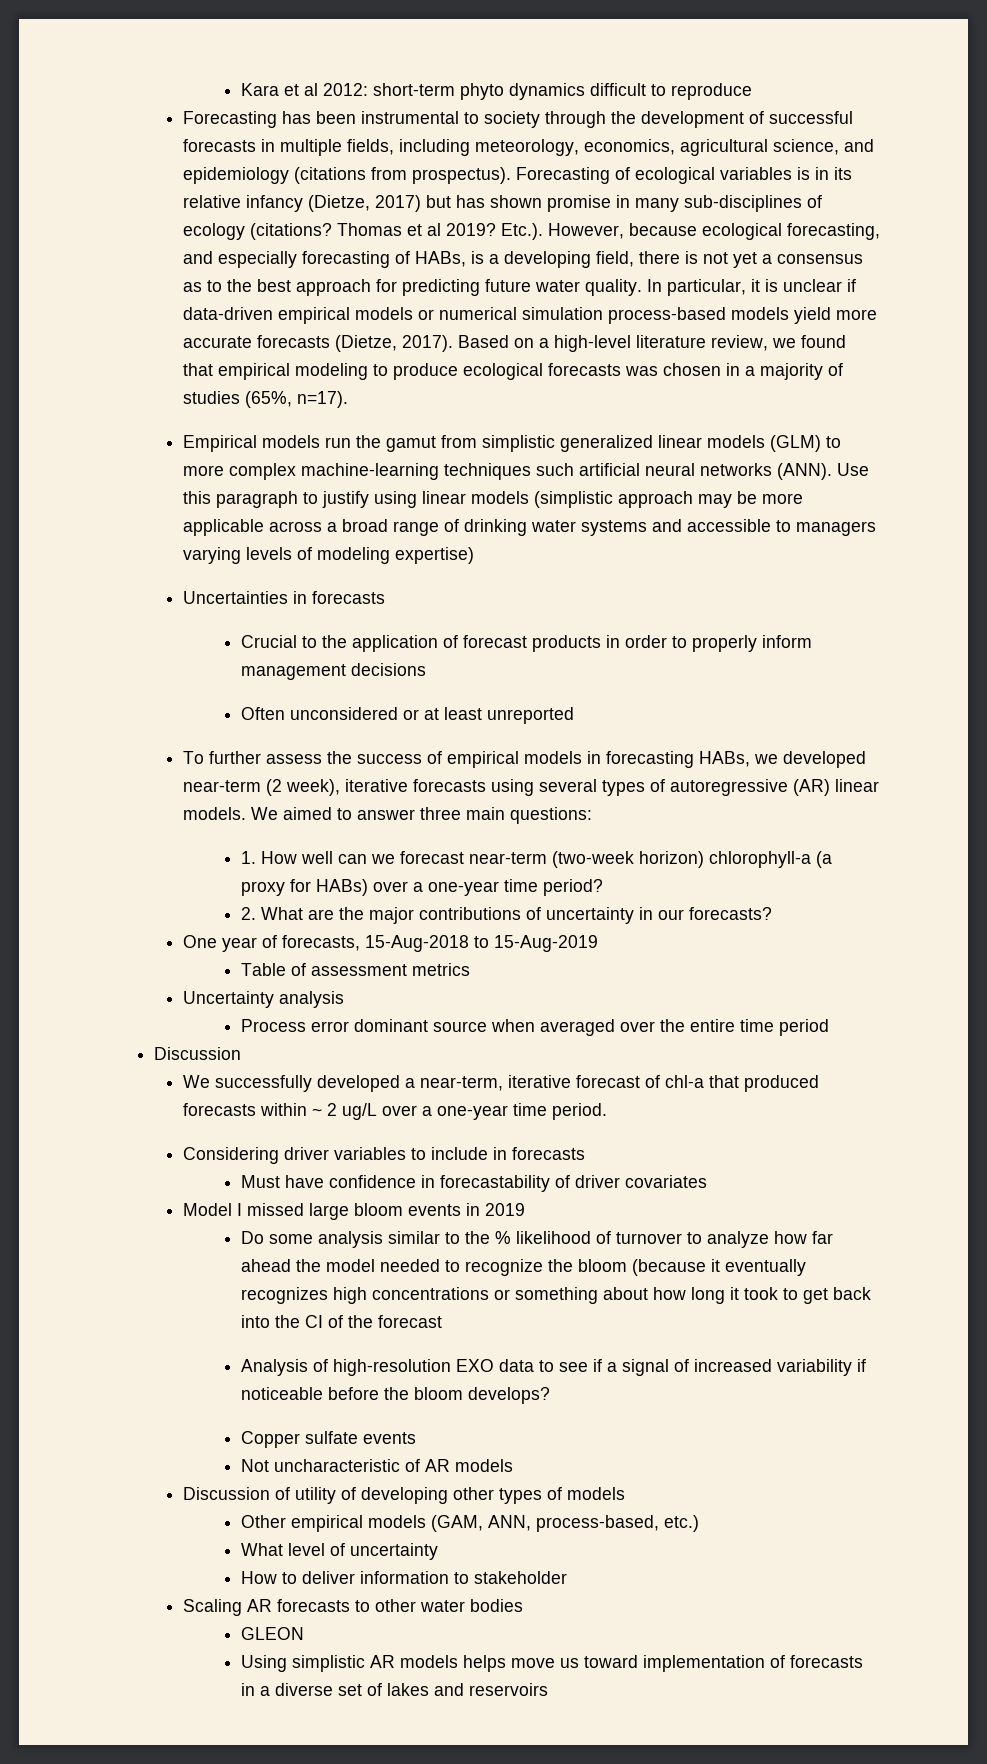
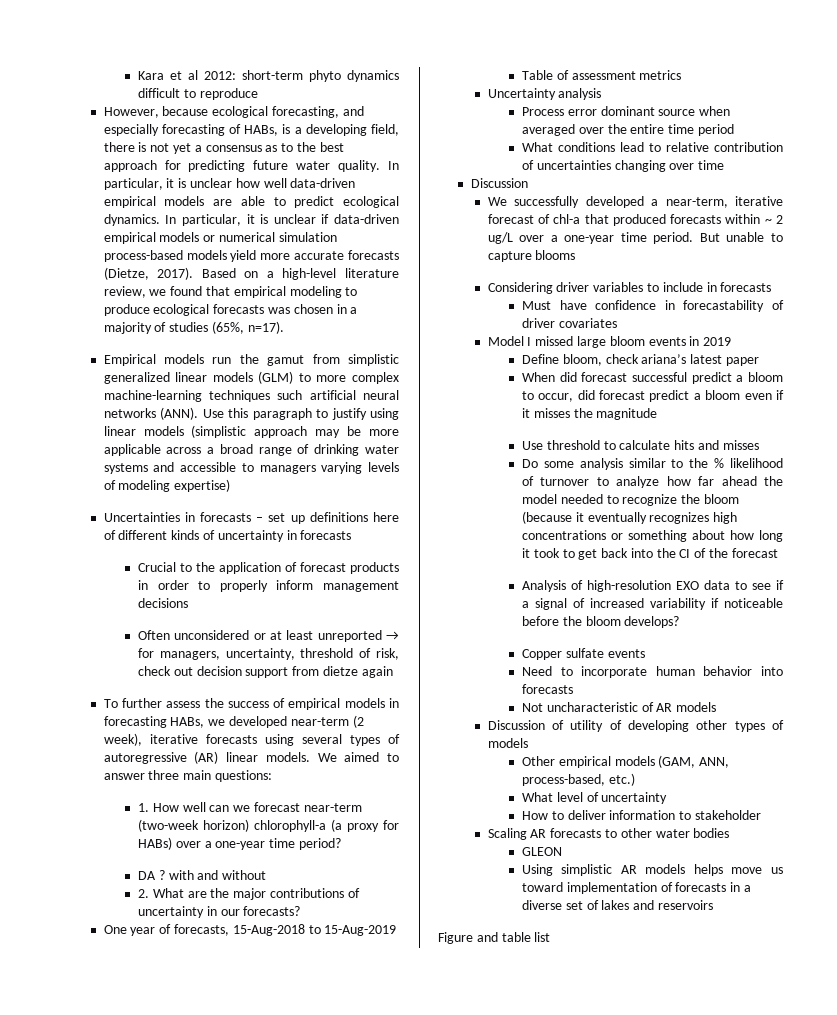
[183,111,854,128] [183,139,875,156] [183,167,853,184] [183,195,823,212] [183,223,544,240] Forecasting has been instrumental to society through the development of successful forecasts in multiple fields, including meteorology, economics, agricultural science, and epidemiology (citations from prospectus). Forecasting of ecological variables is in its relative infancy (Dietze, 2017) but has shown promise in many sub-disciplines of ecology (citations? Thomas et al 2019? Etc.). -> (258, 94) none
(843, 285) none -> [235,178,356,188] [103,196,399,208] [103,214,316,226] how well data-driven empirical models are able to predict ecological dynamics. In particular, it is unclear
(386, 597) none -> [256,512,399,524] [103,530,352,542] – set up definitions here of different kinds of uncertainty in forecasts
(575, 715) none -> [385,631,399,640] [137,648,399,660] [137,666,393,678] → for managers, uncertainty, threshold of risk, check out decision support from dietze again
(604, 887) none -> [137,870,267,880] // DA ? with and without
(830, 1027) none -> [521,142,783,152] [521,160,725,172] // What conditions lead to relative contribution of uncertainties changing over time
(608, 1111) none -> [699,232,783,242] [487,250,576,262] But unable to capture blooms
(526, 1209) none -> [521,354,759,366] [521,372,783,384] [521,390,784,402] [521,408,658,420] [521,440,759,450] // Define bloom, check ariana’s latest paper // When did forecast successful predict a bloom to occur, did forecast predict a bloom even if it misses the magnitude // Use threshold to calculate hits and misses
(417, 1438) none -> [521,666,783,678] [521,684,573,694] // Need to incorporate human behavior into forecasts
(549, 1689) none -> [438,932,551,944] // Figure and table list

